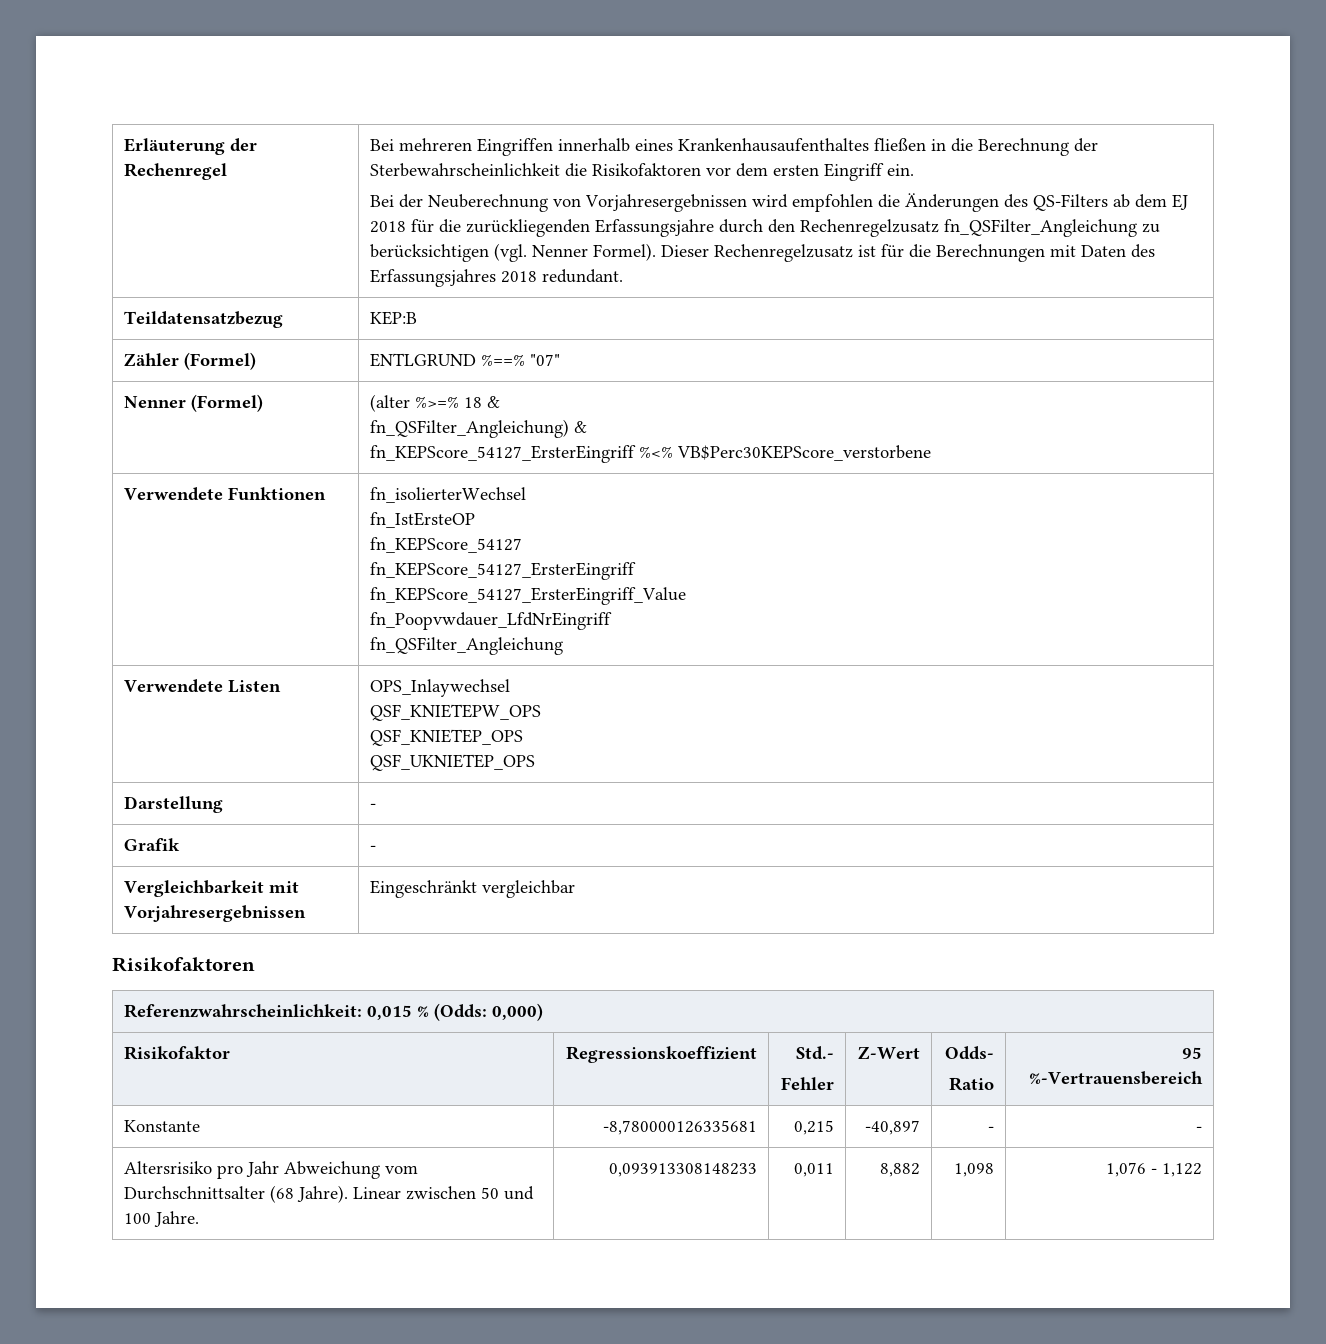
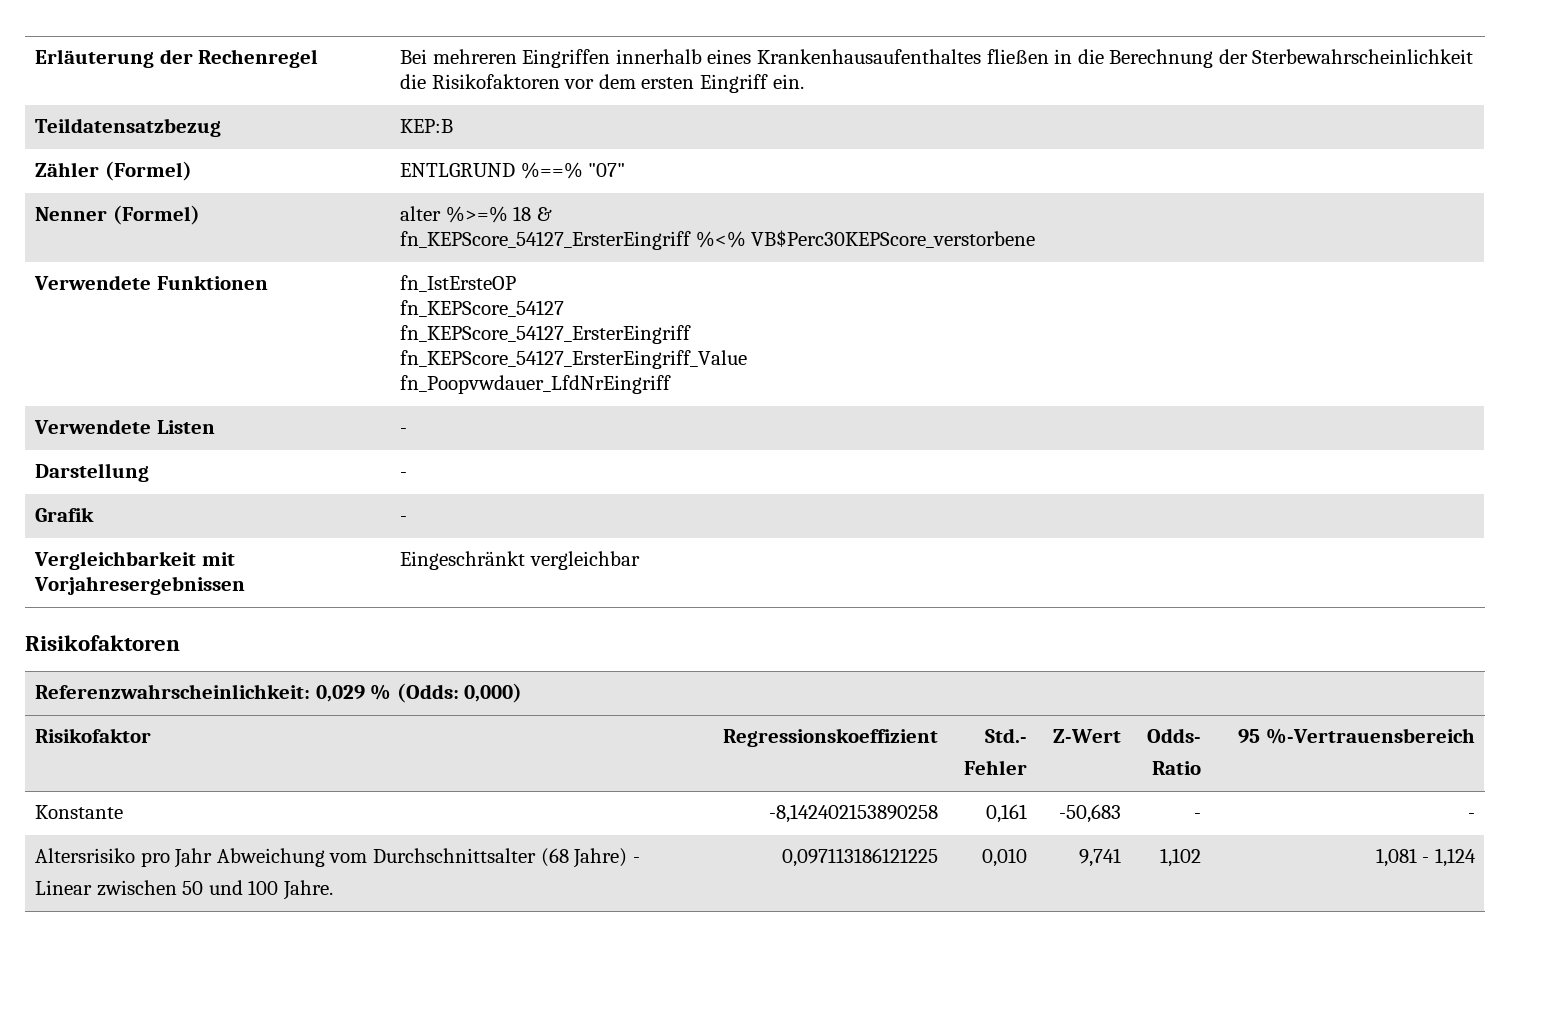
[369,193,1188,212] [369,219,1160,237] [369,243,1155,262] [369,269,623,287] // Bei der Neuberechnung von Vorjahresergebnissen wird empfohlen die Änderungen des QS-Filters ab dem EJ 2018 für die zurückliegenden Erfassungsjahre durch den Rechenregelzusatz fn_QSFilter_Angleichung zu berücksichtigen (vgl. Nenner Formel). Dieser Rechenregelzusatz ist für die Berechnungen mit Daten des Erfassungsjahres 2018 redundant. -> (804, 81) none
[369,394,410,412] (alter -> [400,206,442,221] alter
[369,419,587,438] // fn_QSFilter_Angleichung) & -> (552, 214) none
[369,487,526,503] fn_isolierterWechsel // -> (268, 282) none
[369,637,563,655] // fn_QSFilter_Angleichung -> (672, 384) none
[369,679,510,697] [369,704,541,721] [369,729,523,746] [369,754,535,771] OPS_Inlaywechsel // QSF_KNIETEPW_OPS // QSF_KNIETEP_OPS // QSF_UKNIETEP_OPS -> [400,428,408,434] -
[366,1005,412,1020] 0,015 -> [315,685,365,702] 0,029
[603,1120,758,1135] [794,1120,835,1135] [865,1120,921,1135] -8,780000126335681 | 0,215 | -40,897 -> [768,804,938,823] [985,804,1027,823] [1058,804,1121,823] -8,142402153890258 | 0,161 | -50,683
[296,1185,348,1203] Jahre). -> [573,848,640,868] Jahre) - //
[609,1163,758,1177] [794,1163,835,1177] [880,1163,921,1177] [954,1163,995,1177] [1106,1162,1203,1177] 0,093913308148233 | 0,011 | 8,882 | 1,098 | 1,076 - 1,122 -> [781,848,938,867] [981,848,1027,867] [1078,848,1121,867] [1159,848,1201,867] [1375,848,1476,867] 0,097113186121225 | 0,010 | 9,741 | 1,102 | 1,081 - 1,124

